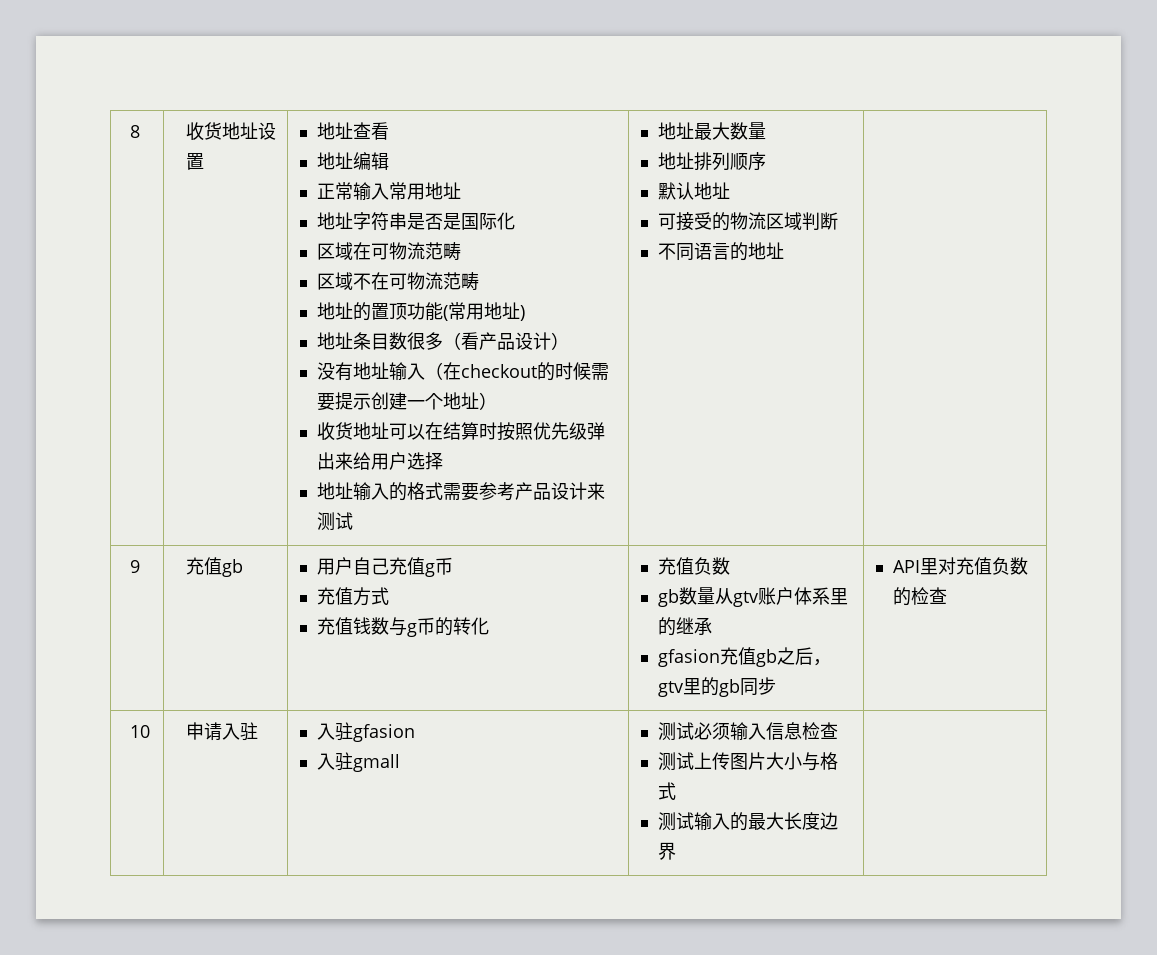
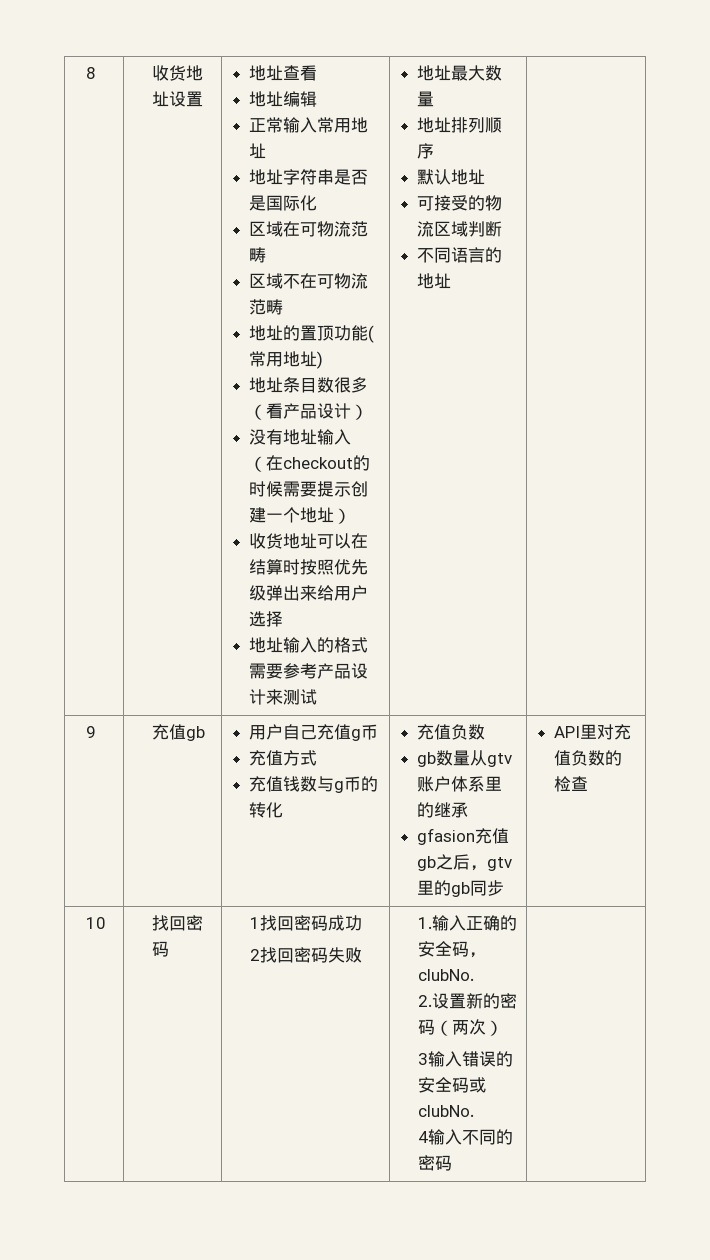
[186,722,259,741] [316,722,415,742] [316,752,400,772] [657,722,838,741] [657,752,838,771] [657,782,676,800] [657,812,838,831] [657,842,676,860] 申请入驻 | 入驻gfasion // 入驻gmall | 测试必须输入信息检查 // 测试上传图片大小与格式 // 测试输入的最大长度边界 -> [151,915,203,931] [151,941,169,957] [249,915,362,931] [249,947,362,963] [417,915,517,931] [417,941,486,958] [417,969,474,981] [417,993,517,1009] [417,1019,503,1036] [417,1051,513,1067] [417,1077,486,1093] [417,1105,474,1117] [417,1129,513,1145] [417,1155,452,1171] 找回密码 | 1找回密码成功 // 2找回密码失败 | 1.输入正确的安全码，clubNo. // 2.设置新的密码（两次） // 3输入错误的安全码或clubNo. // 4输入不同的密码

